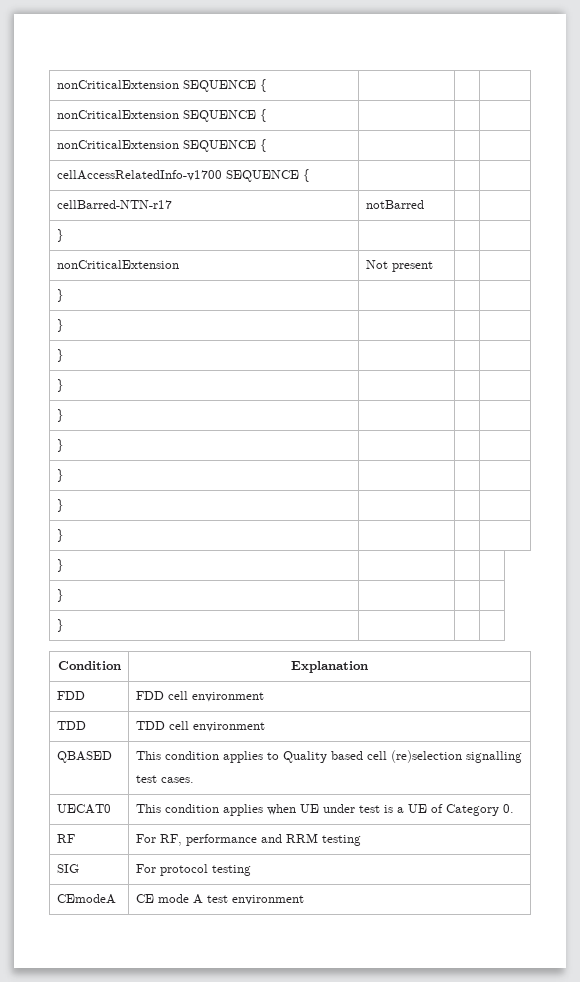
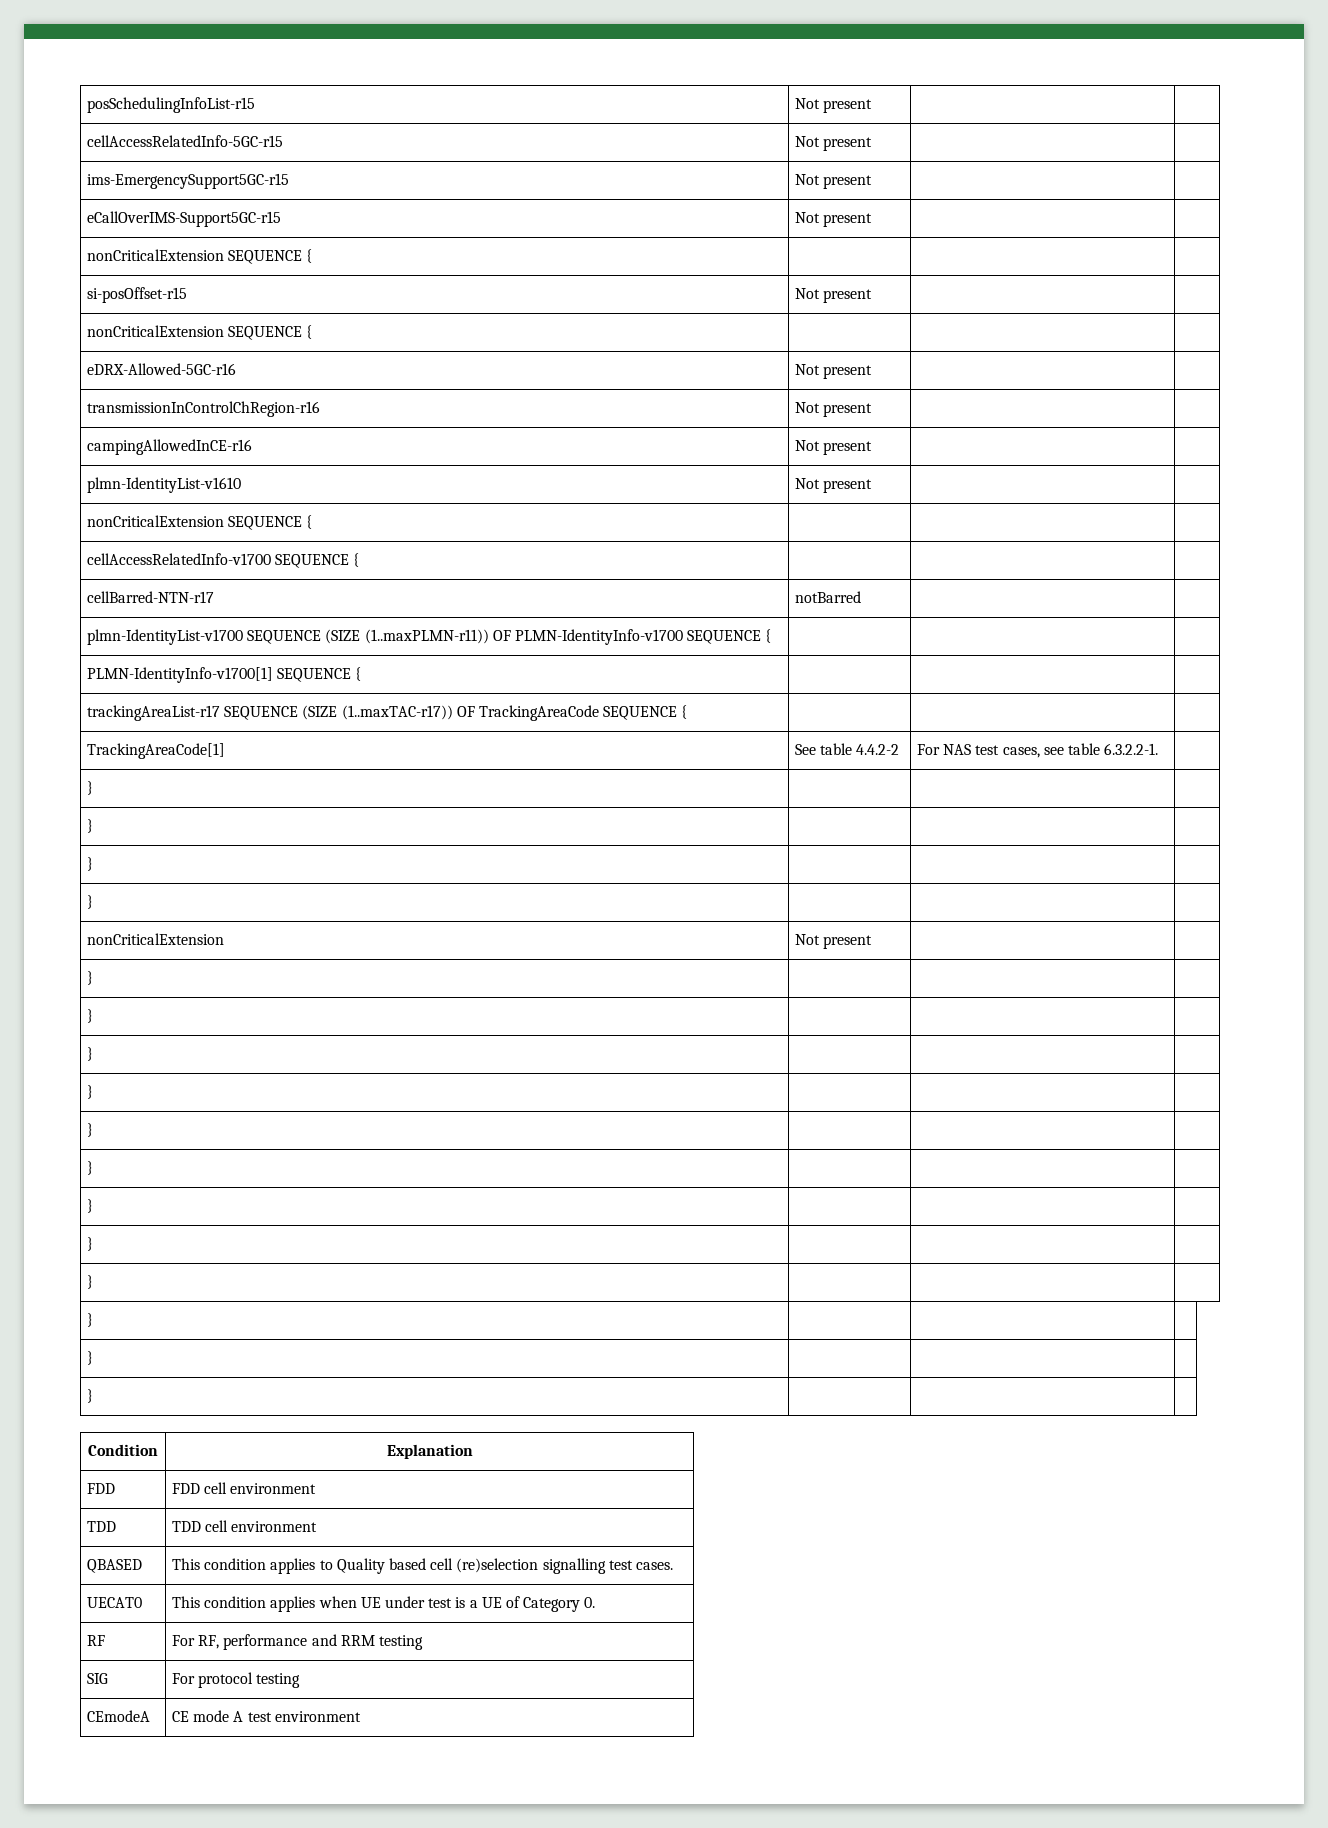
[56,79,267,92] [56,109,267,122] nonCriticalExtension SEQUENCE { | | | // nonCriticalExtension SEQUENCE { | | | -> [87,97,256,113] [795,98,873,113] [87,135,284,147] [795,136,873,151] [87,173,290,189] [795,174,873,189] [87,211,282,227] [795,212,873,227] [87,249,313,264] [87,287,188,303] [795,288,873,303] [87,325,313,340] [87,363,237,375] [795,364,873,379] [87,401,321,417] [795,402,873,417] [87,439,253,455] [795,440,873,455] [87,477,242,493] [795,478,873,493] posSchedulingInfoList-r15 | Not present | | // cellAccessRelatedInfo-5GC-r15 | Not present | | // ims-EmergencySupport5GC-r15 | Not present | | // eCallOverIMS-Support5GC-r15 | Not present | | // nonCriticalExtension SEQUENCE { | | | // si-posOffset-r15 | Not present | | // nonCriticalExtension SEQUENCE { | | | // eDRX-Allowed-5GC-r16 | Not present | | // transmissionInControlChRegion-r16 | Not present | | // campingAllowedInCE-r16 | Not present | | // plmn-IdentityList-v1610 | Not present | |
(424, 204) none -> [87,629,772,645] [87,667,362,683] [87,705,688,721] [87,743,226,759] [795,743,900,755] [917,743,1159,758] [87,781,94,795] [87,819,94,833] [87,857,94,871] // plmn-IdentityList-v1700 SEQUENCE (SIZE (1..maxPLMN-r11)) OF PLMN-IdentityInfo-v1700 SEQUENCE { | | | // PLMN-IdentityInfo-v1700[1] SEQUENCE { | | | // trackingAreaList-r17 SEQUENCE (SIZE (1..maxTAC-r17)) OF TrackingAreaCode SEQUENCE { | | | // TrackingAreaCode[1] | See table 4.4.2-2 | For NAS test cases, see table 6.3.2.2-1. | // } | | | // } | | | // } | | |

